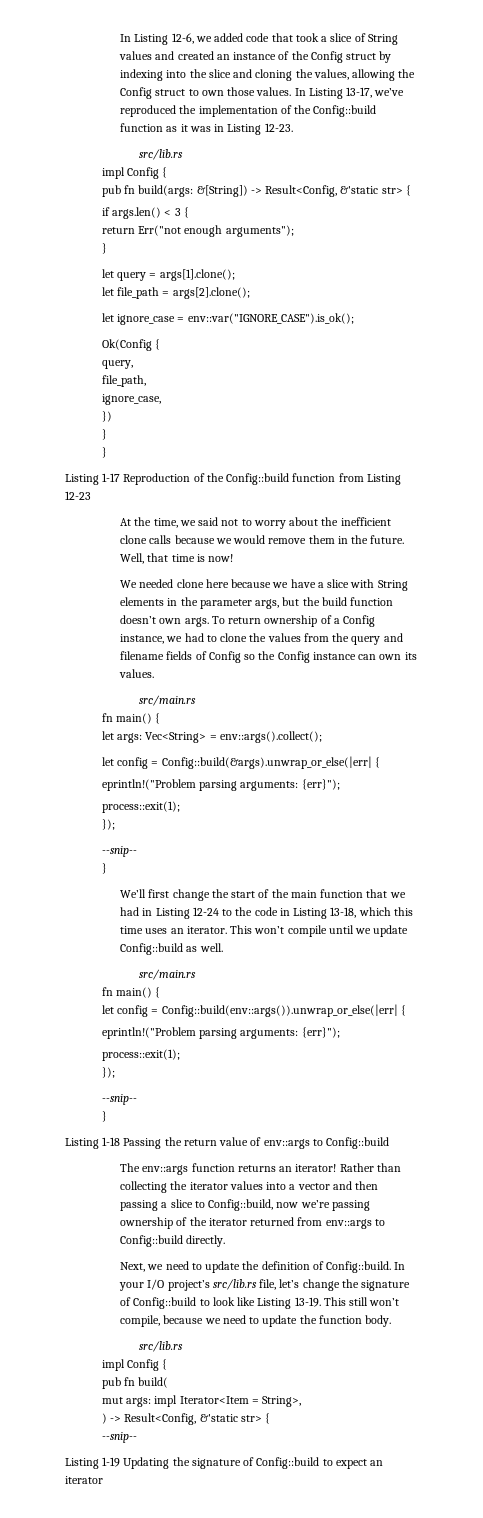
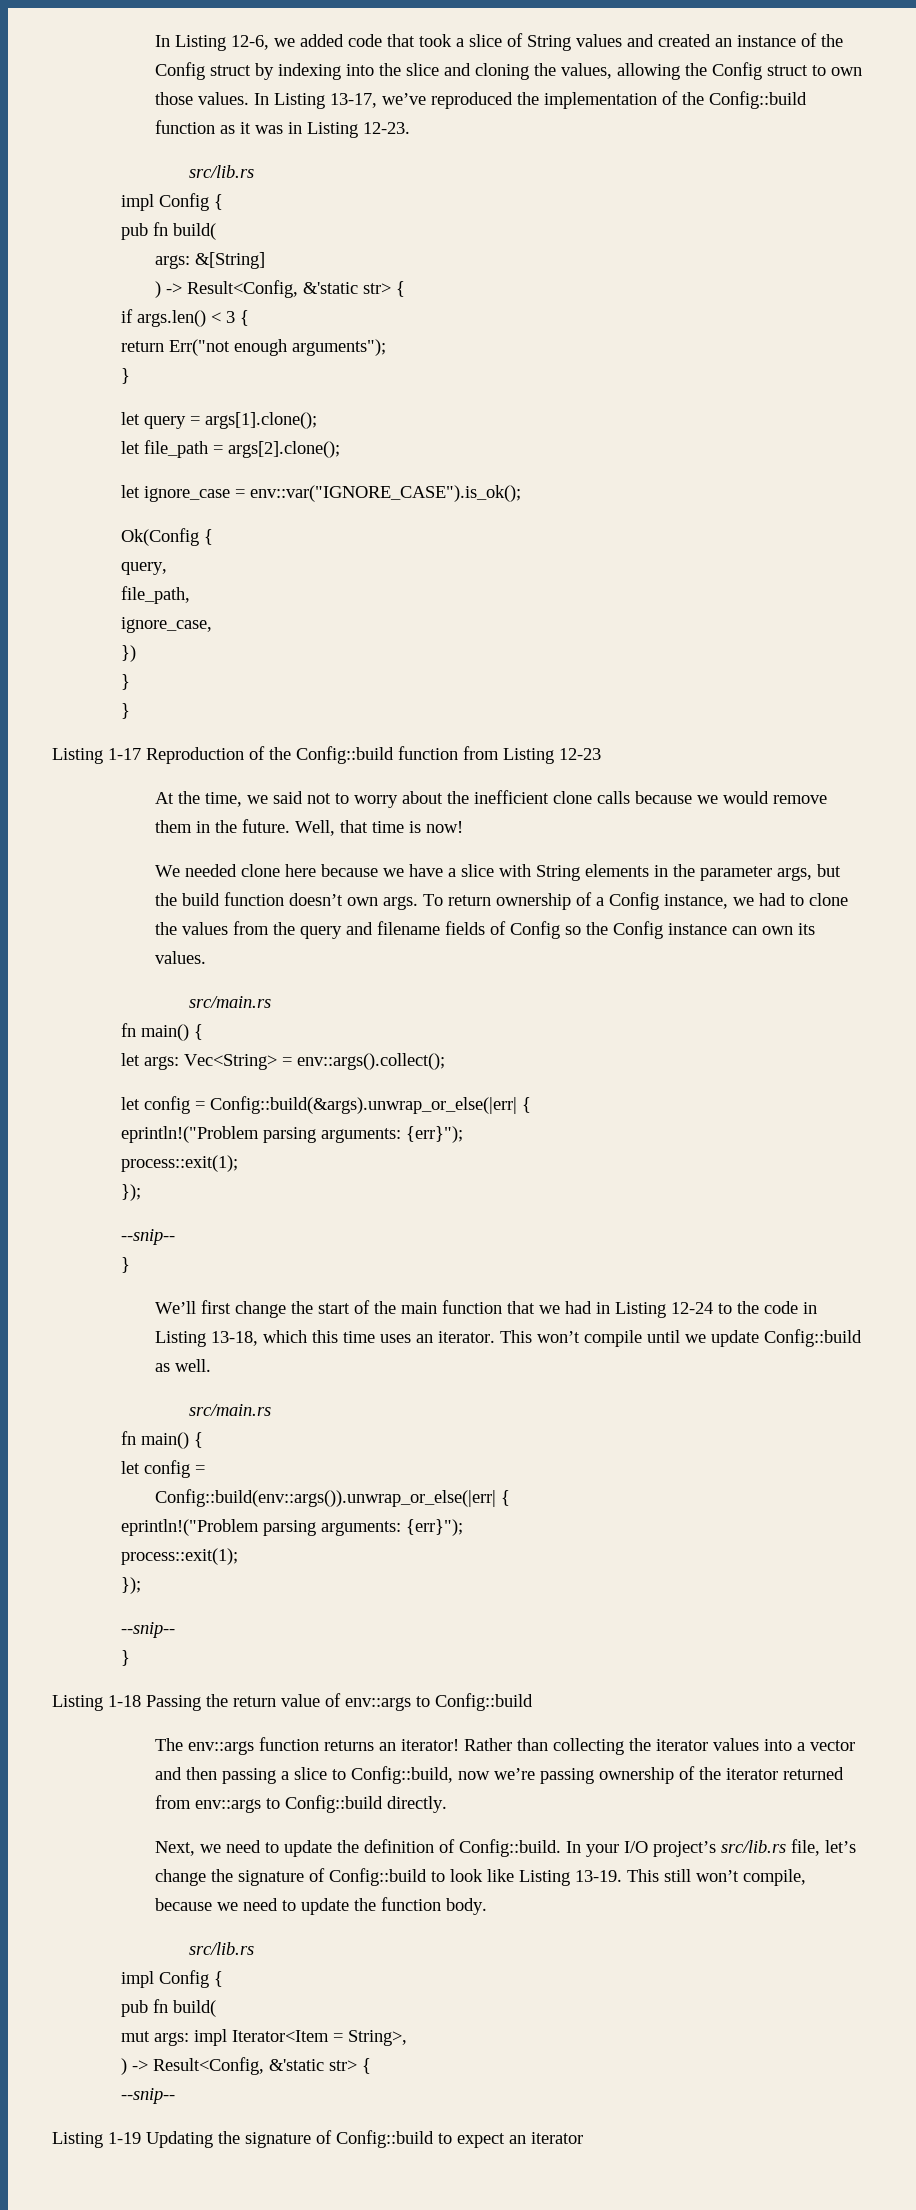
[138,185,248,197] build(args: &[String]) -> [172,223,216,240] [155,252,266,269] [155,281,162,298] build( // args: &[String] // )
(159, 1011) none -> (205, 1469) //

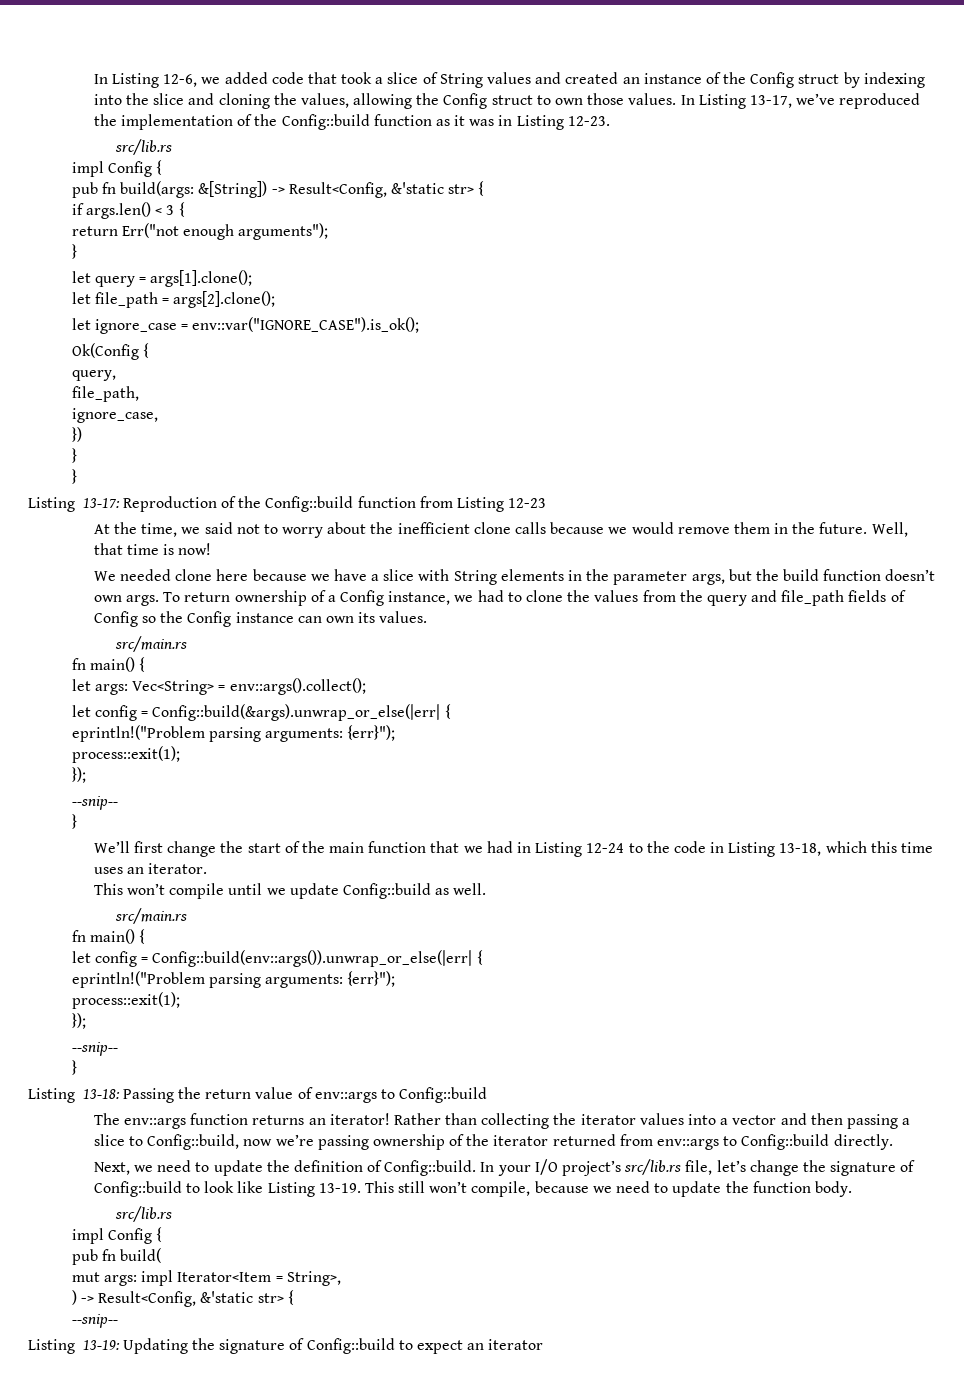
[172,223,216,240] [155,252,266,269] [155,281,162,298] build( // args: &[String] // ) -> [120,181,268,198] build(args: &[String])
[108,748,141,760] 1-17 -> [82,498,120,508] 13-17:
[377,921,441,935] filename -> [781,590,845,606] file_path
(496, 1337) none -> (208, 868) //
(205, 1469) // -> (149, 960) none
[108,1695,141,1707] 1-18 -> [82,1089,120,1099] 13-18:
[108,2132,141,2144] 1-19 -> [82,1340,120,1350] 13-19:

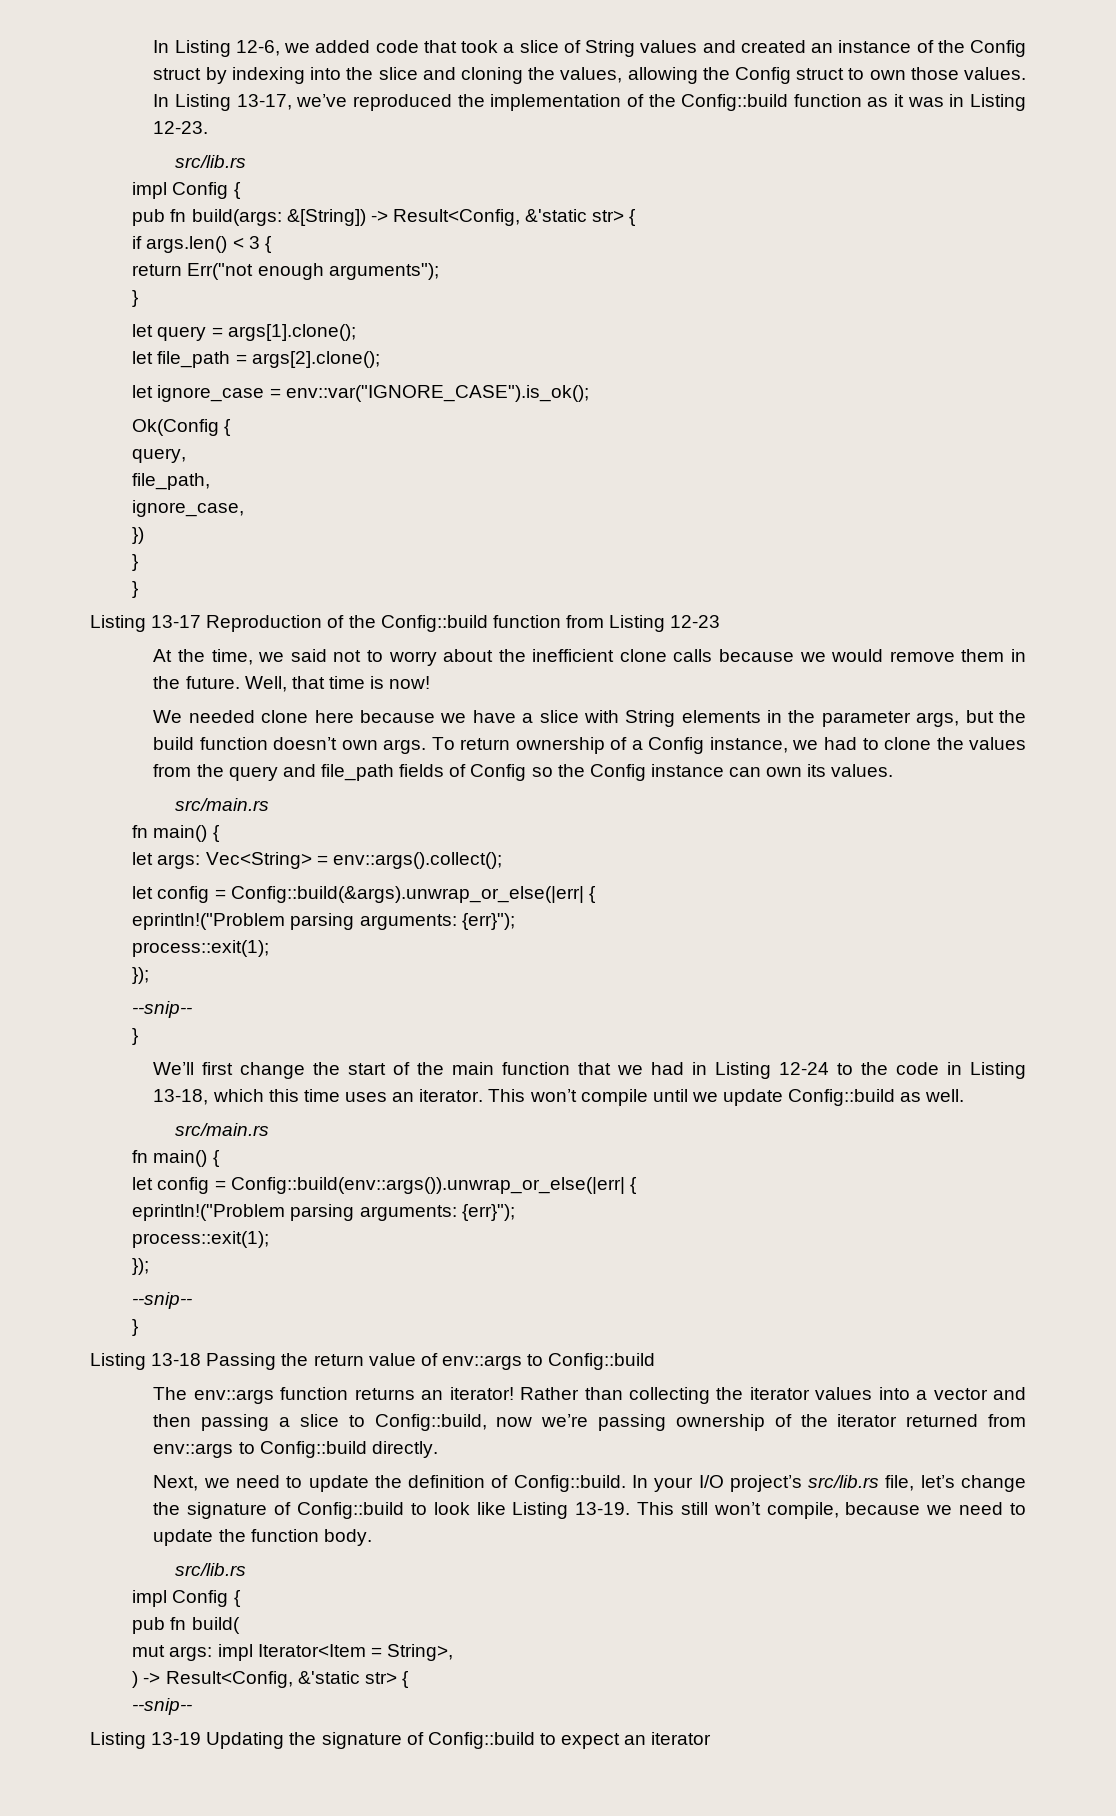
[82,498,120,508] 13-17: -> [151,615,202,628] 13-17
(208, 868) // -> (484, 1095) none
[82,1089,120,1099] 13-18: -> [151,1353,202,1366] 13-18
[82,1340,120,1350] 13-19: -> [151,1732,202,1745] 13-19

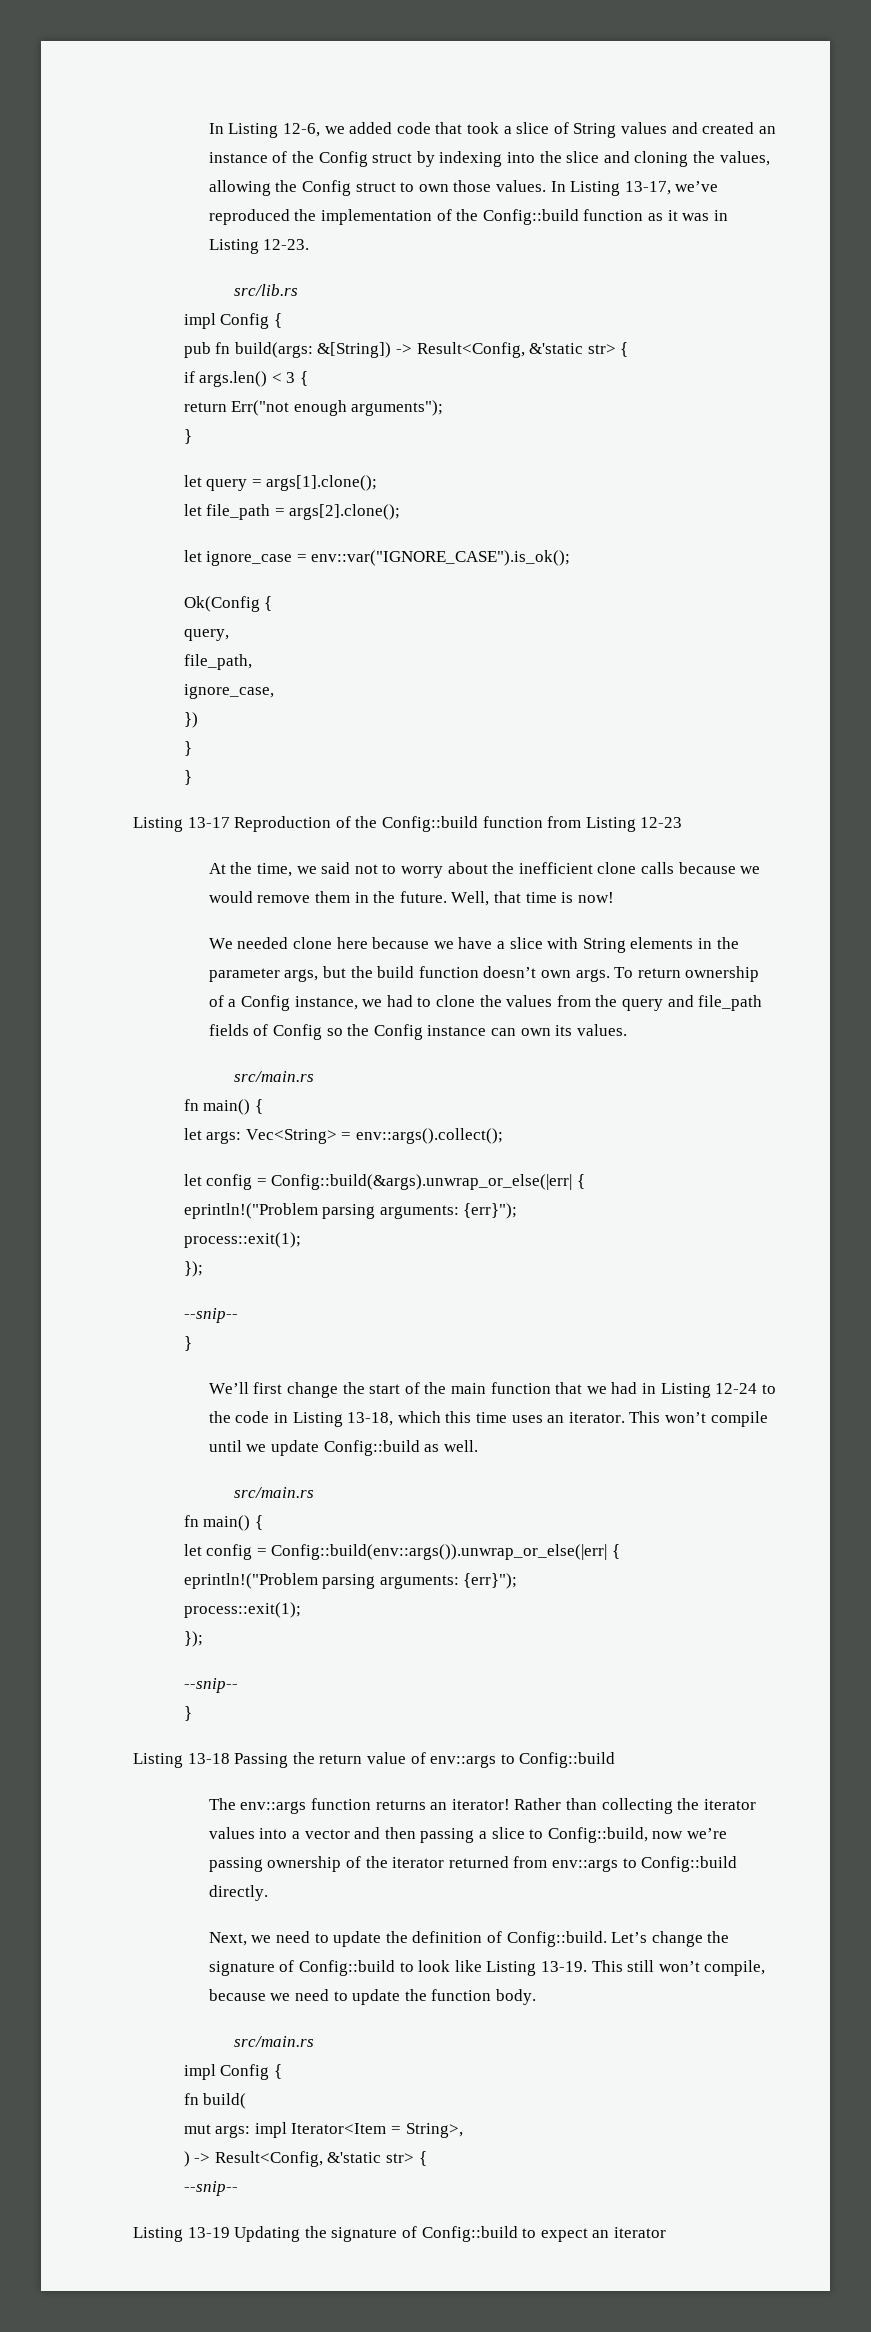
[632,1475,955,1492] In your I/O project’s src/lib.rs file, let’s -> [611,1932,648,1943] Let’s
[174,1563,246,1576] [132,1590,241,1607] [132,1617,166,1634] src/lib.rs // impl Config { // pub -> [234,2036,315,2047] [183,2064,282,2080] src/main.rs // impl Config { //

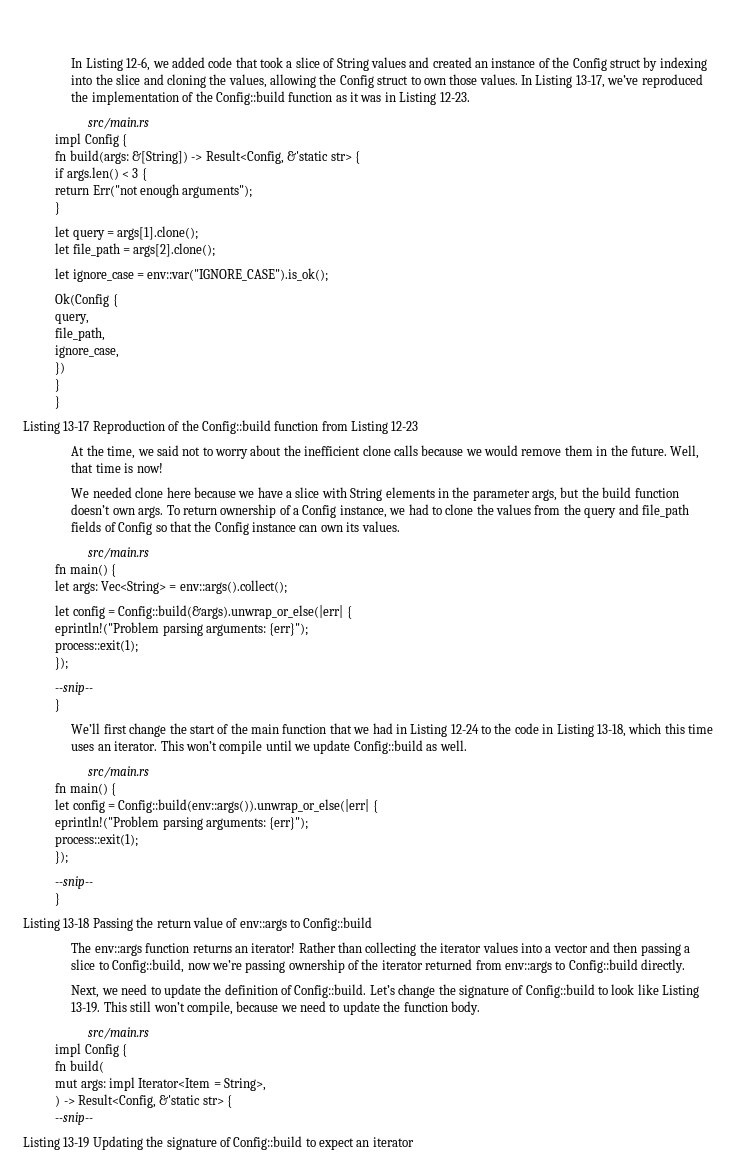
[234,284,299,296] [183,313,282,329] [183,342,211,358] src/lib.rs // impl Config { // pub -> [87,117,149,129] [55,133,128,147] src/main.rs // impl Config { //
(343, 1032) none -> [169,521,192,532] that

